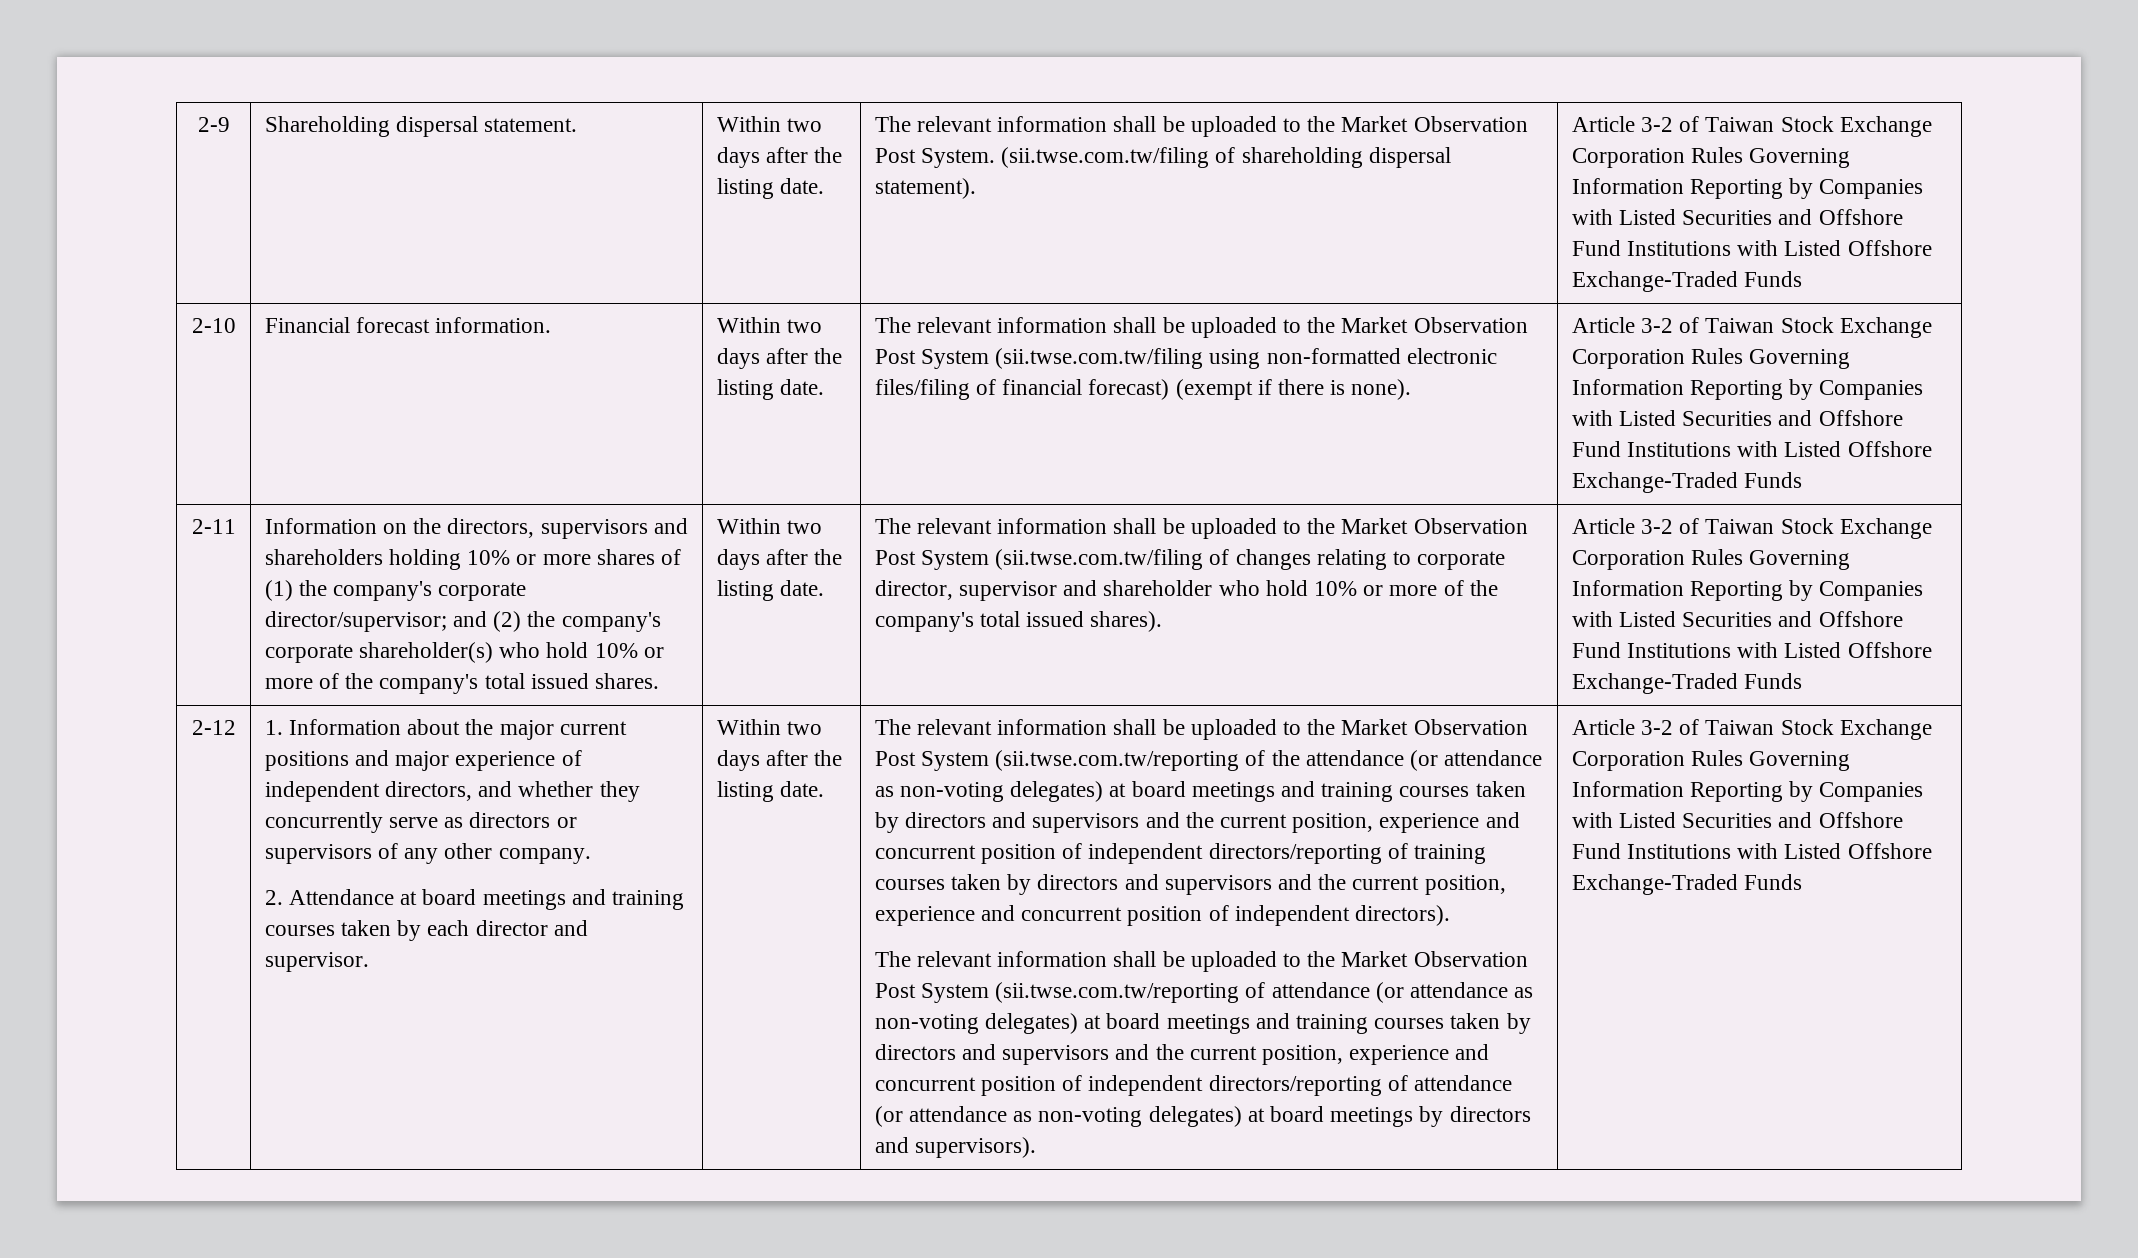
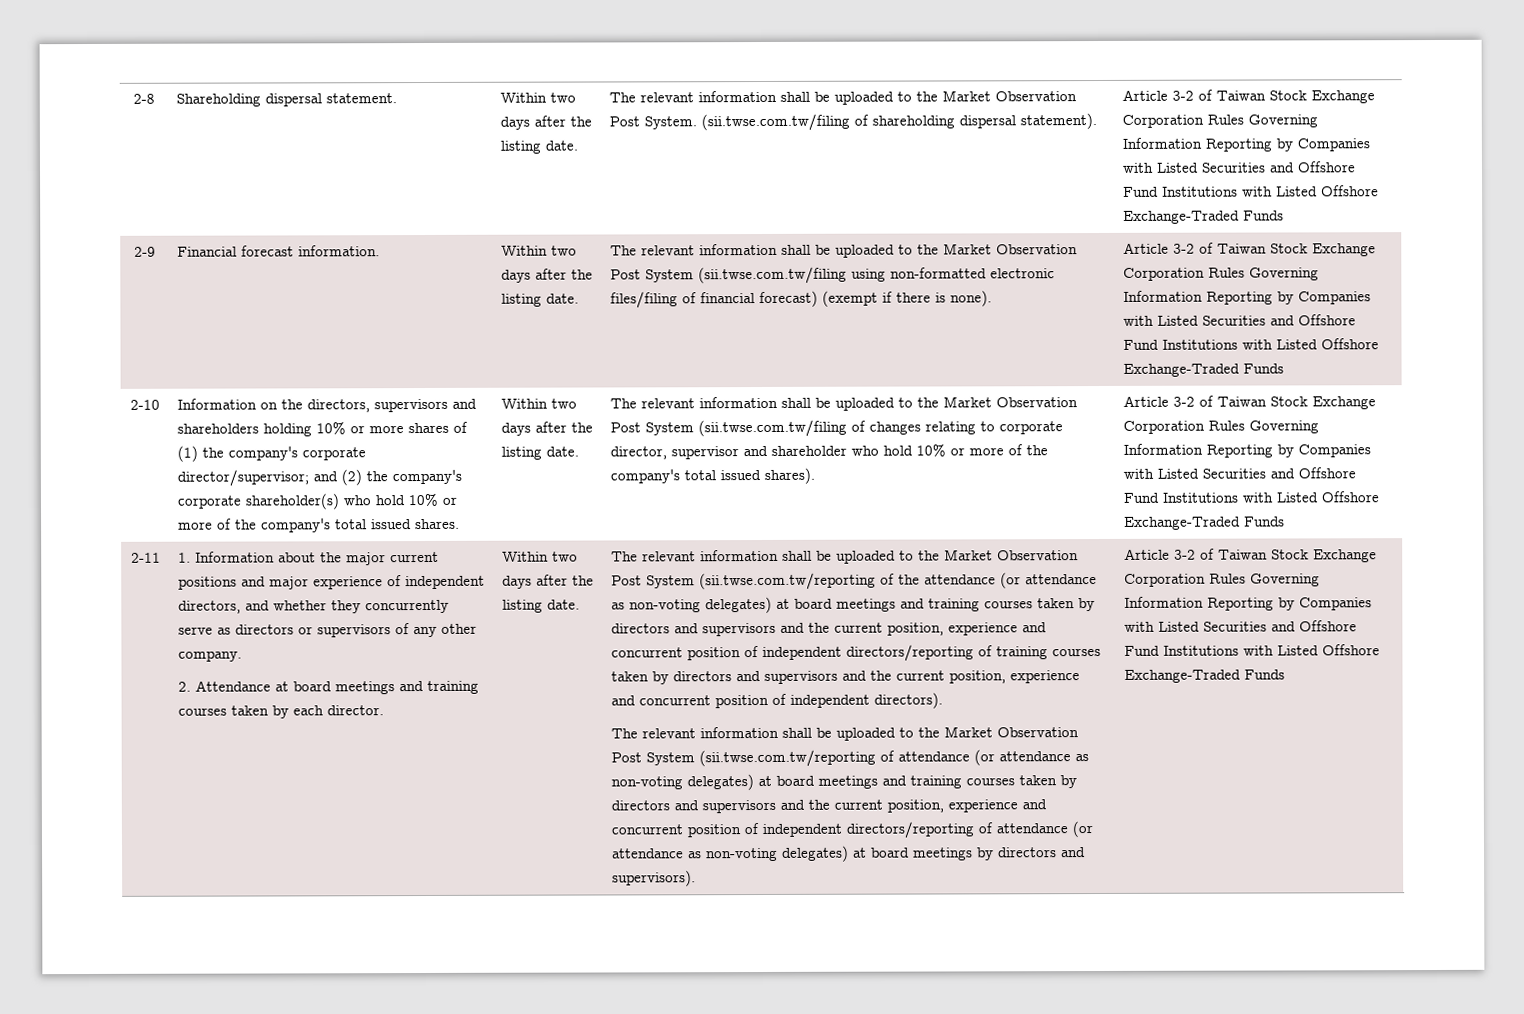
[197,117,230,132] 2-9 -> [133,93,155,104] 2-8
[191,318,236,333] 2-10 -> [134,246,156,257] 2-9
[191,519,236,534] 2-11 -> [130,399,160,410] 2-10
[191,720,236,735] 2-12 -> [131,552,161,563] 2-11
[475,920,588,936] [264,952,369,972] director and supervisor. -> [327,705,385,716] director.

